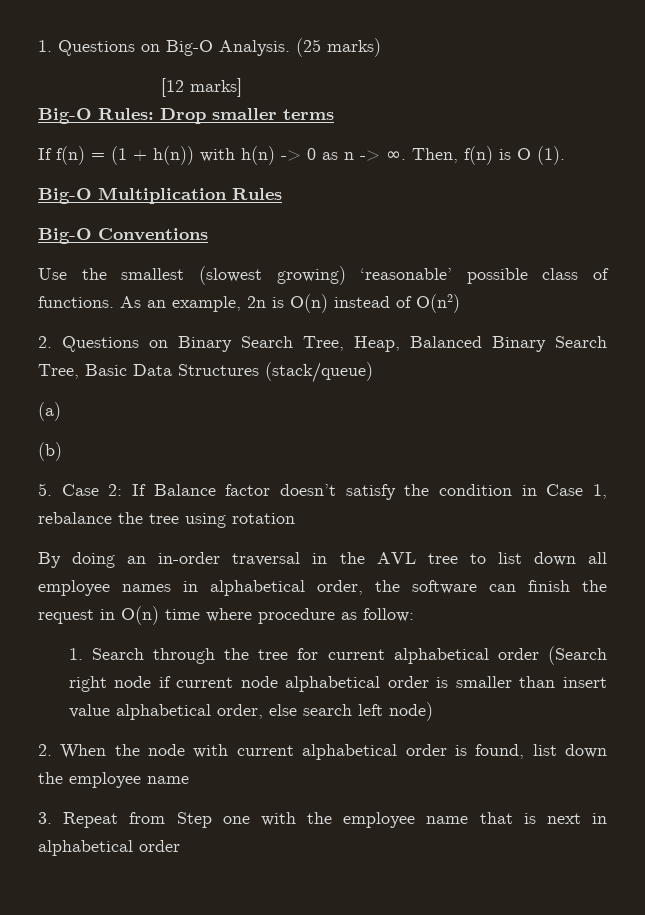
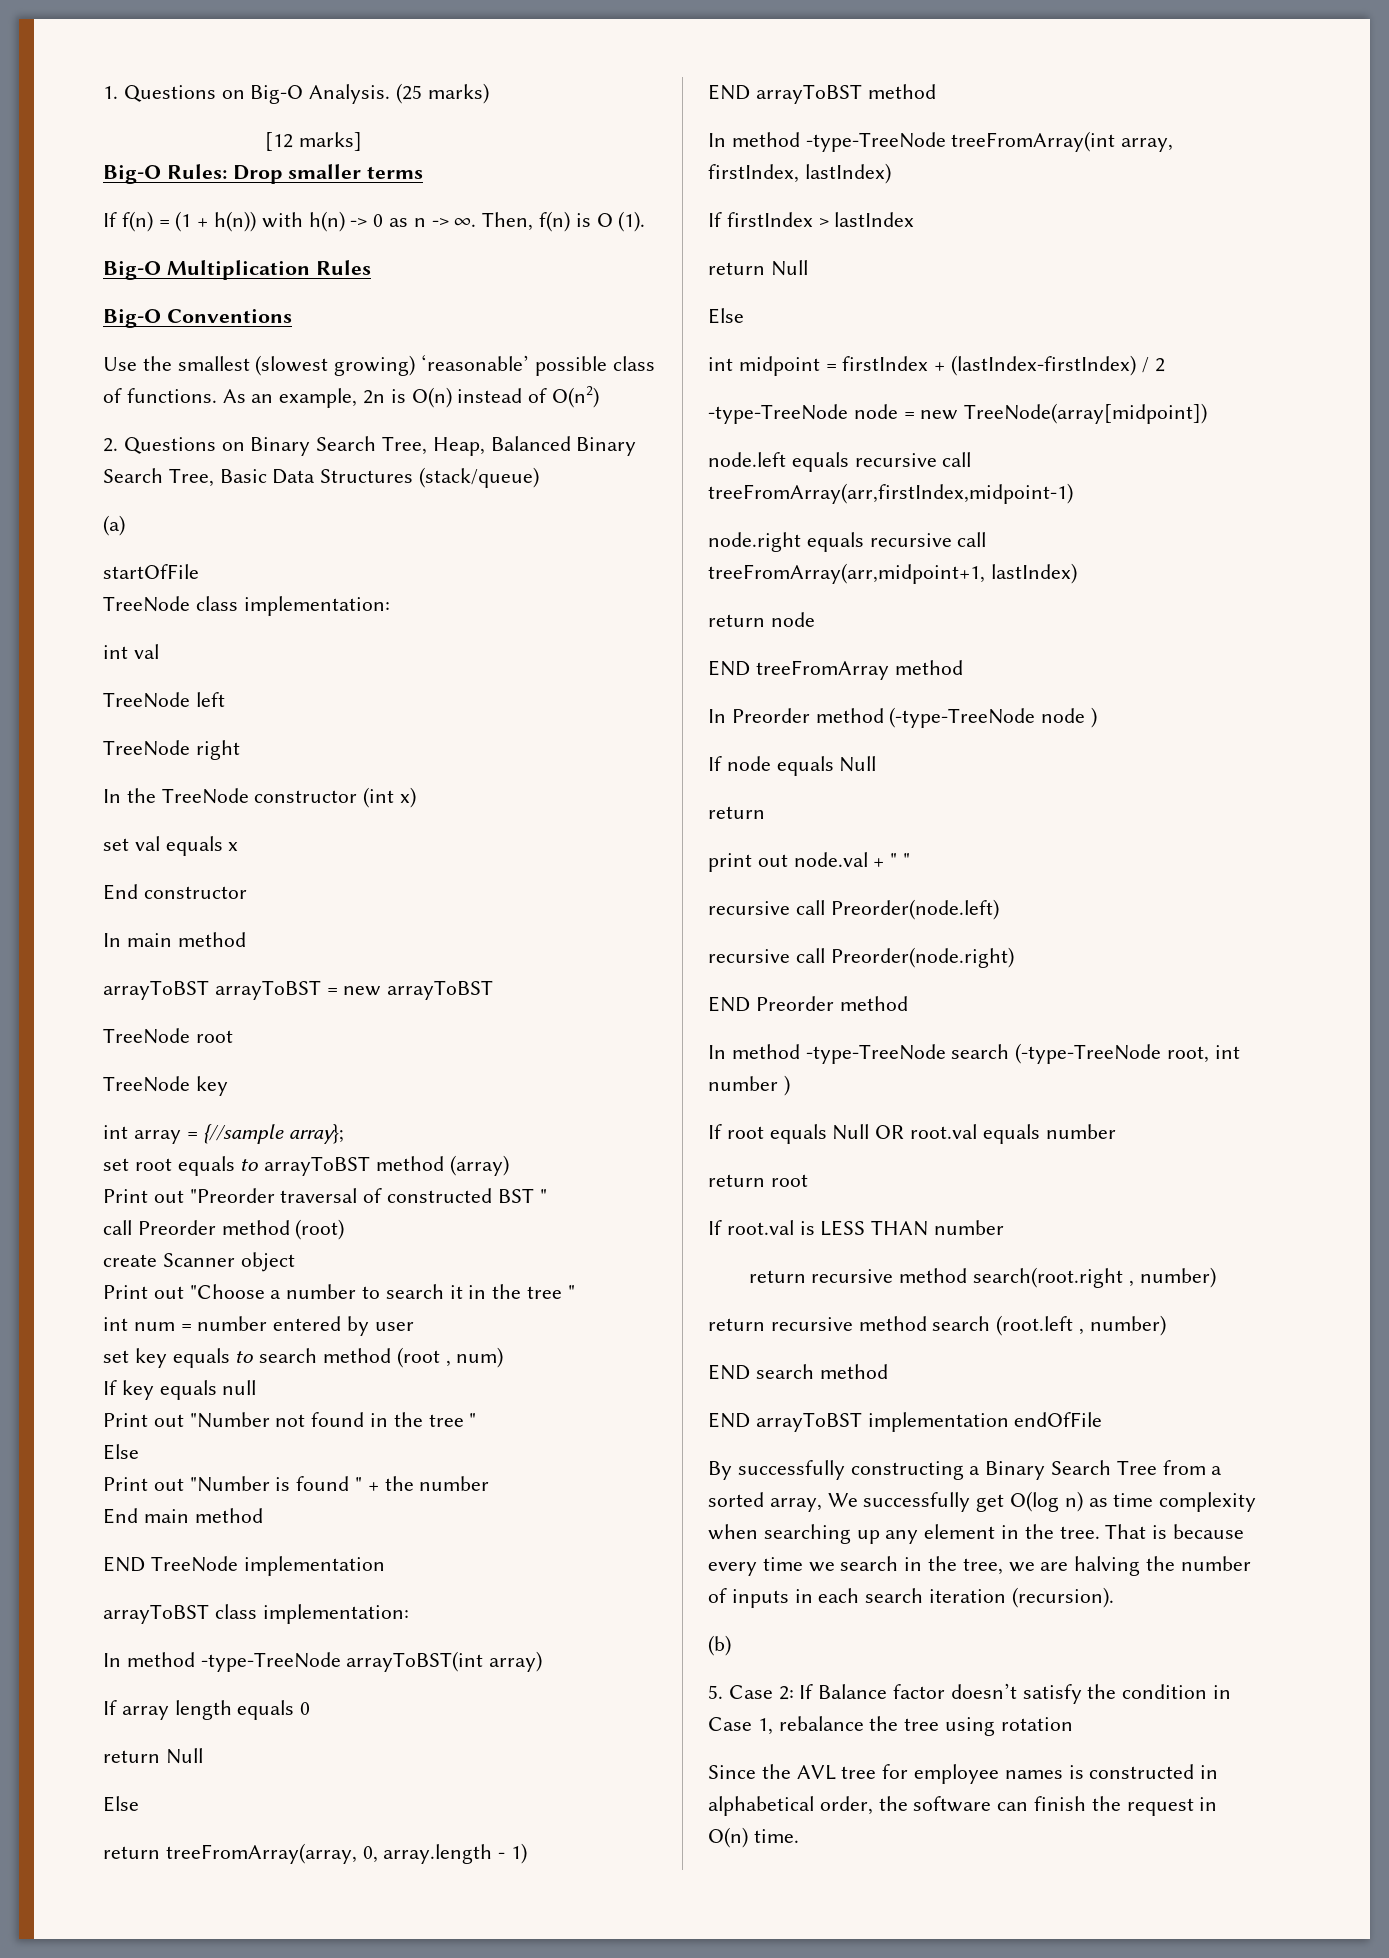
(61, 411) none -> [103,564,199,579] [103,596,390,616] [103,644,159,659] [103,692,225,708] [103,740,240,760] [103,787,417,808] [103,836,239,856] [103,884,247,900] [103,932,246,947] [103,980,494,1000] [103,1028,233,1044] [103,1076,228,1096] [103,1124,345,1144] [103,1155,509,1176] [103,1188,547,1203] [103,1219,345,1240] [103,1252,295,1272] [103,1284,575,1299] [103,1316,414,1336] [103,1347,504,1368] [103,1380,257,1400] [103,1412,477,1428] [103,1444,139,1460] [103,1476,490,1492] [103,1508,263,1524] [103,1556,385,1576] [103,1604,409,1624] [103,1651,543,1672] [103,1700,311,1720] [103,1748,203,1764] [103,1796,139,1812] [103,1843,528,1864] [708,84,936,104] [708,131,1174,152] [708,163,891,184] [708,212,915,227] [708,260,808,276] [708,308,744,324] [708,355,1165,376] [708,403,1208,424] [708,452,972,472] [708,483,1073,504] [708,532,987,552] [708,563,1077,584] [708,612,815,627] [708,660,963,680] [708,707,1098,728] [708,756,877,776] [708,806,765,819] [708,852,911,872] [708,899,999,920] [708,947,1014,968] [708,996,908,1012] [708,1043,1240,1064] [708,1075,790,1096] [708,1124,1116,1144] [708,1174,808,1187] [708,1220,1005,1236] [748,1267,1216,1288] [708,1315,1166,1336] [708,1364,888,1380] [708,1412,1103,1432] [708,1460,1223,1480] [708,1491,1257,1512] [708,1524,1245,1544] [708,1556,1251,1576] [708,1587,1114,1608] // startOfFile // TreeNode class implementation: // int val // TreeNode left // TreeNode right // In the TreeNode constructor (int x) // set val equals x // End constructor // In main method // arrayToBST arrayToBST = new arrayToBST // TreeNode root // TreeNode key // int array = {//sample array}; // set root equals to arrayToBST method (array) // Print out "Preorder traversal of constructed BST " // call Preorder method (root) // create Scanner object // Print out "Choose a number to search it in the tree " // int num = number entered by user // set key equals to search method (root , num) // If key equals null // Print out "Number not found in the tree " // Else // Print out "Number is found " + the number // End main method // END TreeNode implementation // arrayToBST class implementation: // In method -type-TreeNode arrayToBST(int array) // If array length equals 0 // return Null // Else // return treeFromArray(array, 0, array.length - 1) // END arrayToBST method // In method -type-TreeNode treeFromArray(int array, firstIndex, lastIndex) // If firstIndex > lastIndex // return Null // Else // int midpoint = firstIndex + (lastIndex-firstIndex) / 2 // -type-TreeNode node = new TreeNode(array[midpoint]) // node.left equals recursive call treeFromArray(arr,firstIndex,midpoint-1) // node.right equals recursive call treeFromArray(arr,midpoint+1, lastIndex) // return node // END treeFromArray method // In Preorder method (-type-TreeNode node ) // If node equals Null // return // print out node.val + " " // recursive call Preorder(node.left) // recursive call Preorder(node.right) // END Preorder method // In method -type-TreeNode search (-type-TreeNode root, int number ) // If root equals Null OR root.val equals number // return root // If root.val is LESS THAN number // return recursive method search(root.right , number) // return recursive method search (root.left , number) // END search method // END arrayToBST implementation endOfFile // By successfully constructing a Binary Search Tree from a sorted array, We successfully get O(log n) as time complexity when searching up any element in the tree. That is because every time we search in the tree, we are halving the number of inputs in each search iteration (recursion).
[38,552,607,568] [38,580,171,596] By doing an in-order traversal in the AVL tree to list down all employee names -> [708,1764,1195,1784] Since the AVL tree for employee names is constructed
[165,608,414,624] [68,646,607,665] [68,676,607,692] [68,702,433,721] [38,744,608,760] [38,772,189,788] [38,812,608,828] [38,840,180,856] time where procedure as follow: // 1. Search through the tree for current alphabetical order (Search right node if current node alphabetical order is smaller than insert value alphabetical order, else search left node) // 2. When the node with current alphabetical order is found, list down the employee name // 3. Repeat from Step one with the employee name that is next in alphabetical order -> [753,1829,799,1843] time.

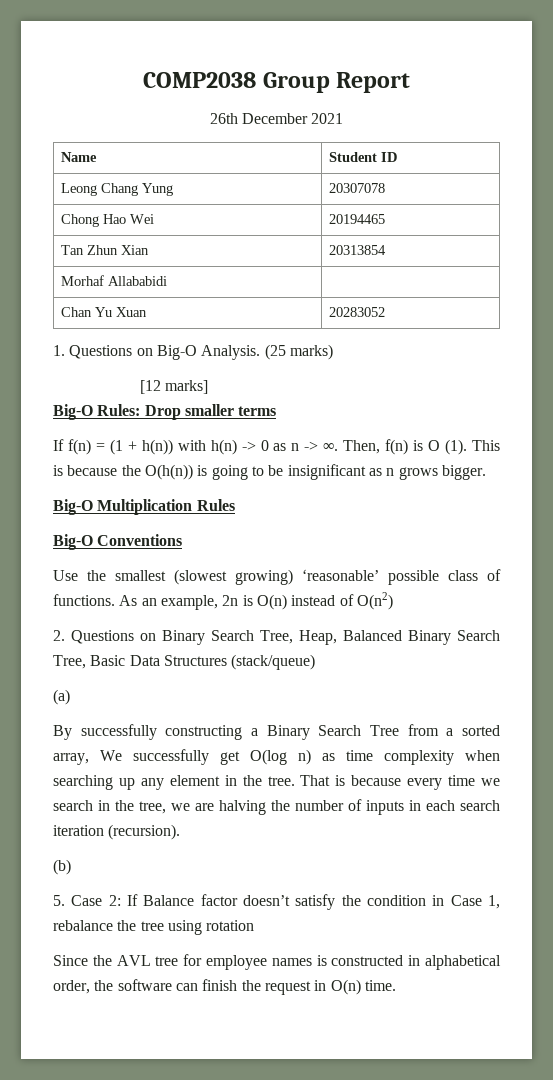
(103, 92) none -> [143,72,410,93] [209,113,344,124] [61,152,98,162] [329,152,398,162] [61,183,174,196] [329,183,386,193] [61,214,155,227] [329,214,386,224] [61,245,150,255] [329,245,387,255] [61,275,168,286] [61,307,148,317] [329,307,386,317] COMP2038 Group Report // 26th December 2021 // Name | Student ID // Leong Chang Yung | 20307078 // Chong Hao Wei | 20194465 // Tan Zhun Xian | 20313854 // Morhaf Allababidi | // Chan Yu Xuan | 20283052 //
(646, 221) none -> [472,440,501,451] [53,464,486,480] This is because the O(h(n)) is going to be insignificant as n grows bigger.
[103,564,199,579] [103,596,390,616] [103,644,159,659] [103,692,225,708] [103,740,240,760] [103,787,417,808] [103,836,239,856] [103,884,247,900] [103,932,246,947] [103,980,494,1000] [103,1028,233,1044] [103,1076,228,1096] [103,1124,345,1144] [103,1155,509,1176] [103,1188,547,1203] [103,1219,345,1240] [103,1252,295,1272] [103,1284,575,1299] [103,1316,414,1336] [103,1347,504,1368] [103,1380,257,1400] [103,1412,477,1428] [103,1444,139,1460] [103,1476,490,1492] [103,1508,263,1524] [103,1556,385,1576] [103,1604,409,1624] [103,1651,543,1672] [103,1700,311,1720] [103,1748,203,1764] [103,1796,139,1812] [103,1843,528,1864] [708,84,936,104] [708,131,1174,152] [708,163,891,184] [708,212,915,227] [708,260,808,276] [708,308,744,324] [708,355,1165,376] [708,403,1208,424] [708,452,972,472] [708,483,1073,504] [708,532,987,552] [708,563,1077,584] [708,612,815,627] [708,660,963,680] [708,707,1098,728] [708,756,877,776] [708,806,765,819] [708,852,911,872] [708,899,999,920] [708,947,1014,968] [708,996,908,1012] [708,1043,1240,1064] [708,1075,790,1096] [708,1124,1116,1144] [708,1174,808,1187] [708,1220,1005,1236] [748,1267,1216,1288] [708,1315,1166,1336] [708,1364,888,1380] [708,1412,1103,1432] // startOfFile // TreeNode class implementation: // int val // TreeNode left // TreeNode right // In the TreeNode constructor (int x) // set val equals x // End constructor // In main method // arrayToBST arrayToBST = new arrayToBST // TreeNode root // TreeNode key // int array = {//sample array}; // set root equals to arrayToBST method (array) // Print out "Preorder traversal of constructed BST " // call Preorder method (root) // create Scanner object // Print out "Choose a number to search it in the tree " // int num = number entered by user // set key equals to search method (root , num) // If key equals null // Print out "Number not found in the tree " // Else // Print out "Number is found " + the number // End main method // END TreeNode implementation // arrayToBST class implementation: // In method -type-TreeNode arrayToBST(int array) // If array length equals 0 // return Null // Else // return treeFromArray(array, 0, array.length - 1) // END arrayToBST method // In method -type-TreeNode treeFromArray(int array, firstIndex, lastIndex) // If firstIndex > lastIndex // return Null // Else // int midpoint = firstIndex + (lastIndex-firstIndex) / 2 // -type-TreeNode node = new TreeNode(array[midpoint]) // node.left equals recursive call treeFromArray(arr,firstIndex,midpoint-1) // node.right equals recursive call treeFromArray(arr,midpoint+1, lastIndex) // return node // END treeFromArray method // In Preorder method (-type-TreeNode node ) // If node equals Null // return // print out node.val + " " // recursive call Preorder(node.left) // recursive call Preorder(node.right) // END Preorder method // In method -type-TreeNode search (-type-TreeNode root, int number ) // If root equals Null OR root.val equals number // return root // If root.val is LESS THAN number // return recursive method search(root.right , number) // return recursive method search (root.left , number) // END search method // END arrayToBST implementation endOfFile -> (70, 697) none

